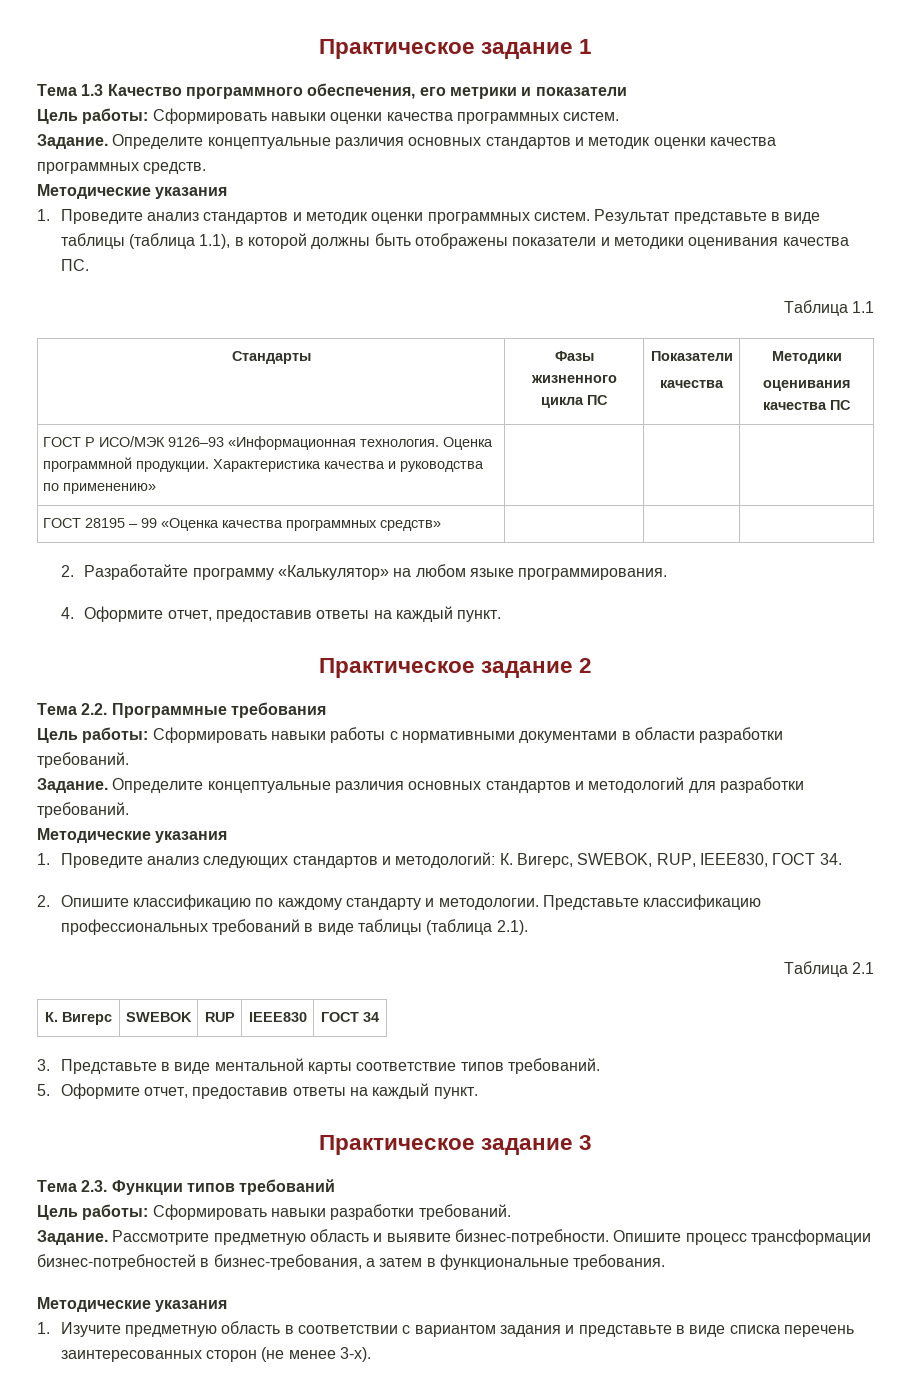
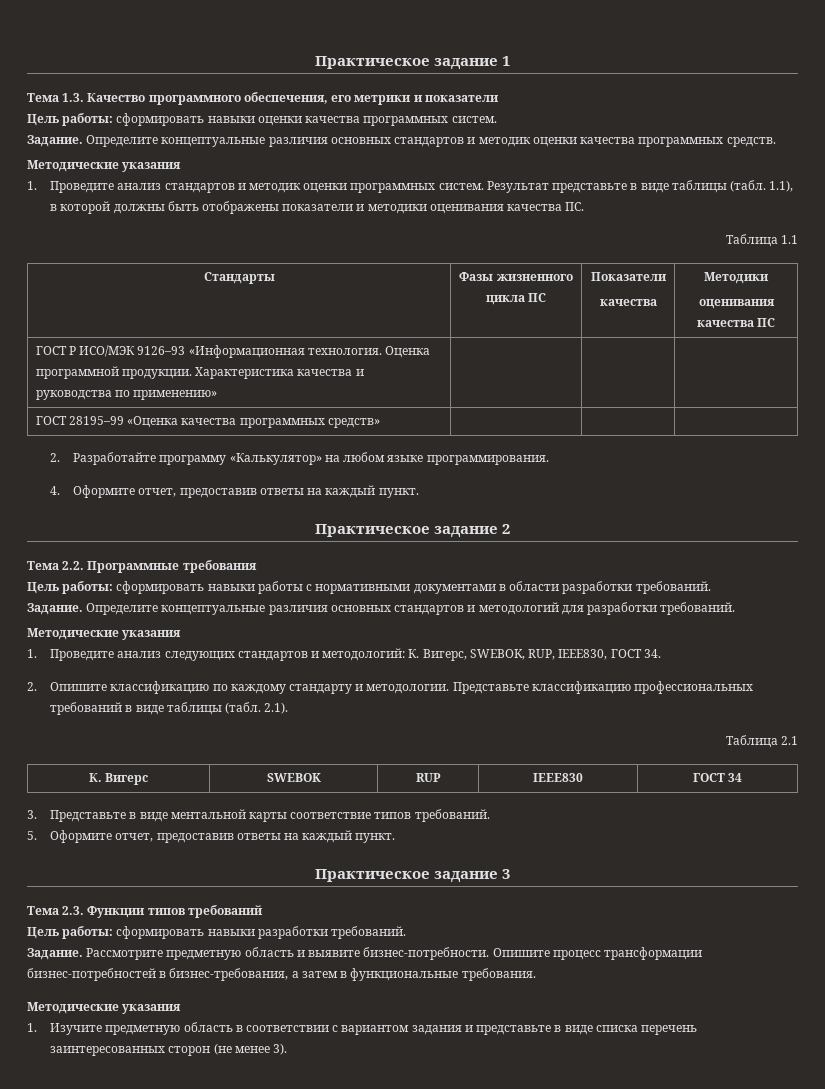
[81,84,104,96] 1.3 -> [62,93,85,102] 1.3.
[152,108,267,124] Сформировать -> [116,113,205,126] сформировать
[129,233,196,249] (таблица -> [730,180,767,192] (табл.
[85,518,158,528] 28195 – 99 -> [68,416,124,425] 28195–99
[152,727,267,743] Сформировать -> [116,581,205,594] сформировать
[426,919,493,935] (таблица -> [225,702,262,714] (табл.
[152,1204,267,1220] Сформировать -> [116,926,205,939] сформировать
[340,1347,372,1362] 3-х). -> [273,1043,288,1055] 3).

